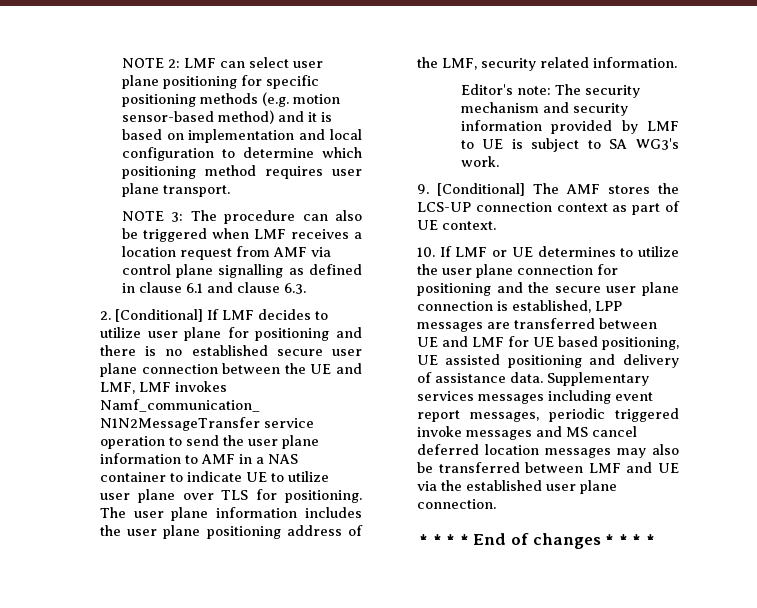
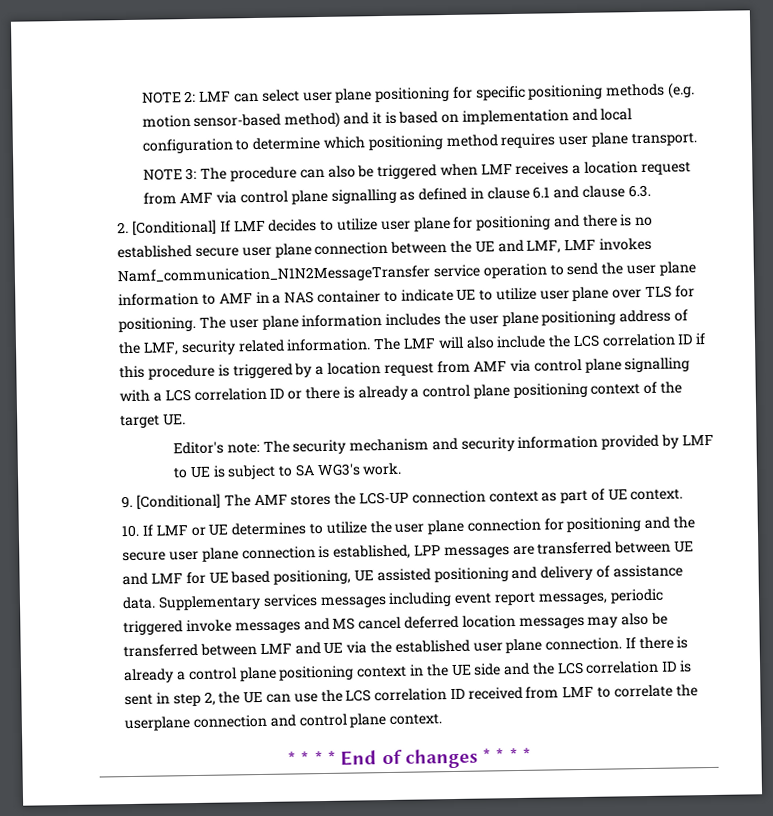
(677, 62) none -> [373,333,707,351] [119,357,691,380] [119,381,683,403] [120,414,187,429] The LMF will also include the LCS correlation ID if this procedure is triggered by a location request from AMF via control plane signalling with a LCS correlation ID or there is already a control plane positioning context of the target UE.
(496, 504) none -> [624,636,689,650] [124,660,693,684] [124,684,698,707] [124,713,443,732] If there is already a control plane positioning context in the UE side and the LCS correlation ID is sent in step 2, the UE can use the LCS correlation ID received from LMF to correlate the userplane connection and control plane context.

